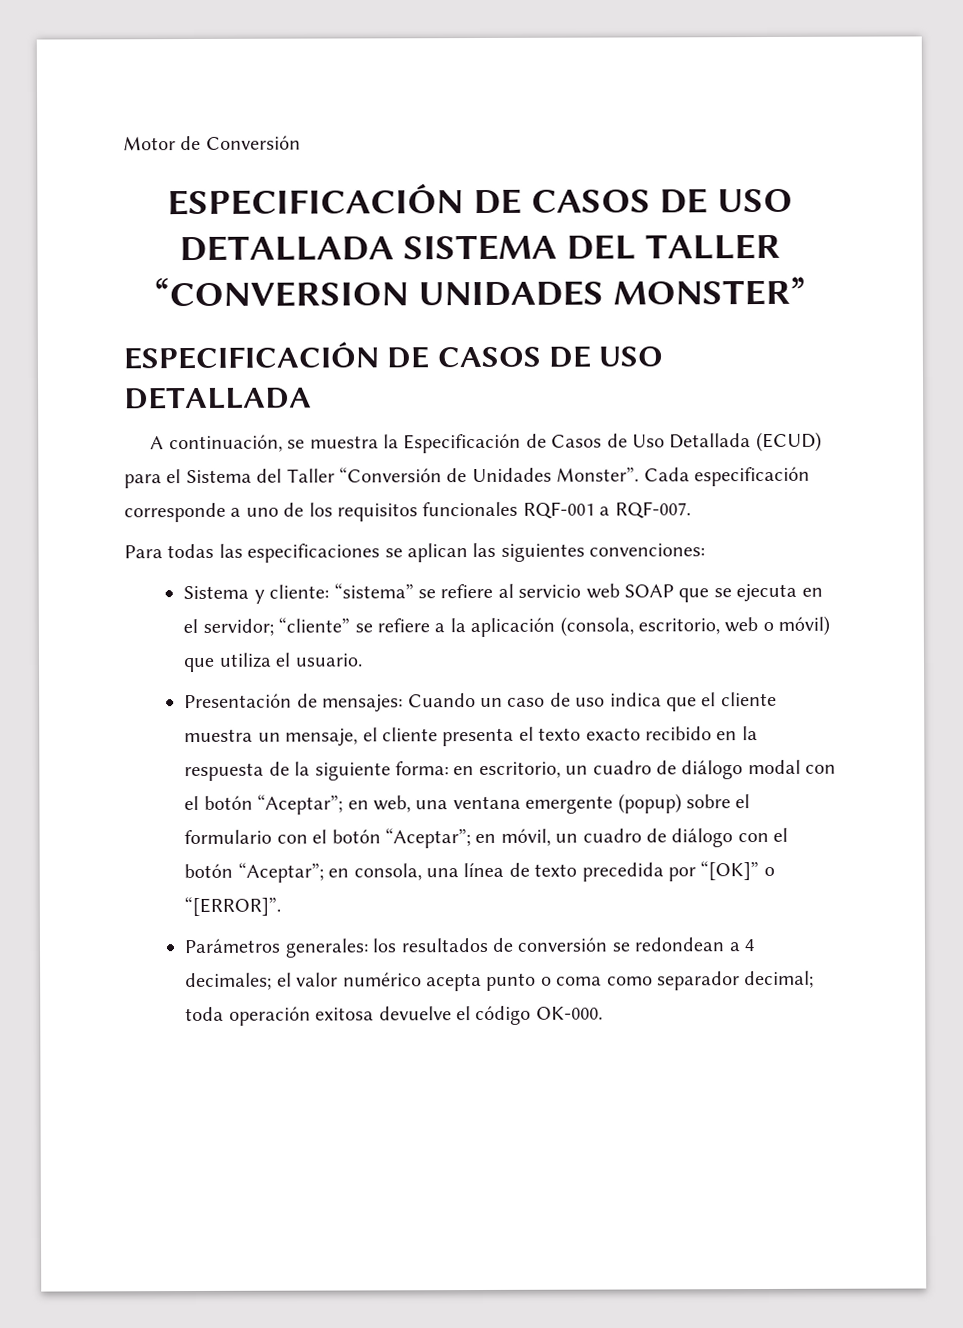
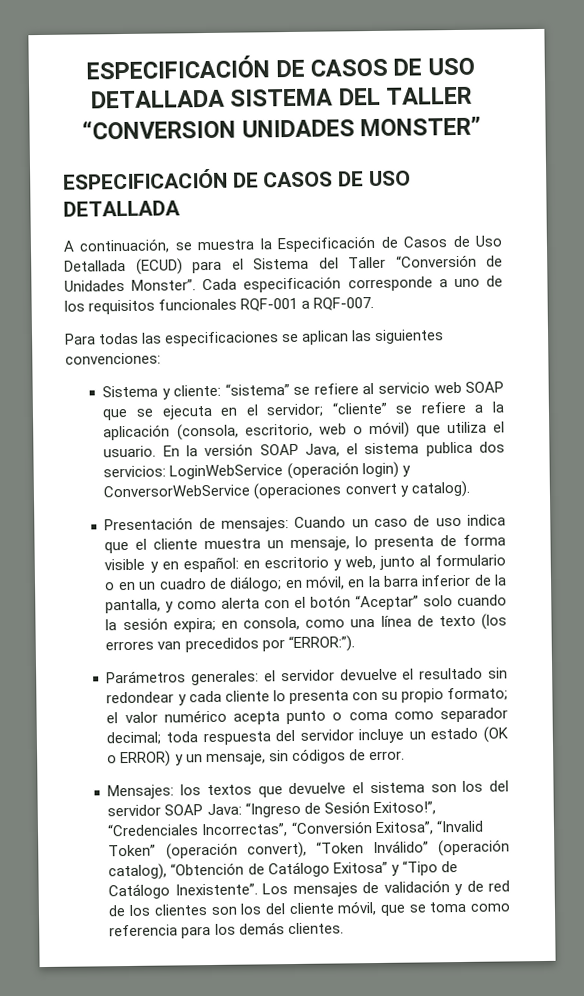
[123,135,301,151] Motor de Conversión // -> (86, 67) none
(363, 660) none -> [162,441,505,457] [103,461,411,480] [103,480,470,500] En la versión SOAP Java, el sistema publica dos servicios: LoginWebService (operación login) y ConversorWebService (operaciones convert y catalog).
[362,726,758,747] [184,759,837,782] [184,793,751,815] [184,827,789,849] [184,862,324,883] el cliente presenta el texto exacto recibido en la respuesta de la siguiente forma: en escritorio, un cuadro de diálogo modal con el botón “Aceptar”; en web, una ventana emergente (popup) sobre el formulario con el botón “Aceptar”; en móvil, un cuadro de diálogo con el botón “Aceptar”; -> [355,534,506,551] [104,554,507,573] [105,574,507,592] [105,594,508,614] [105,617,216,633] lo presenta de forma visible y en español: en escritorio y web, junto al formulario o en un cuadro de diálogo; en móvil, en la barra inferior de la pantalla, y como alerta con el botón “Aceptar” solo cuando la sesión expira;
(422, 872) none -> [305,619,346,628] como
[581,861,775,882] [184,896,282,917] [184,937,756,958] [185,972,273,991] precedida por “[OK]” o “[ERROR]”. // Parámetros generales: los resultados de conversión se redondean a 4 decimales; -> [480,613,507,630] [105,635,355,653] [106,667,509,686] [106,687,508,706] (los errores van precedidos por “ERROR:”). // Parámetros generales: el servidor devuelve el resultado sin redondear y cada cliente lo presenta con su propio formato;
[228,1005,603,1026] operación exitosa devuelve el código OK-000. -> [202,726,509,746] [107,748,405,768] [107,780,510,800] [107,801,436,818] [107,819,484,838] [108,839,510,860] [108,860,458,881] [108,880,511,900] [108,901,510,917] [109,922,344,939] respuesta del servidor incluye un estado (OK o ERROR) y un mensaje, sin códigos de error. // Mensajes: los textos que devuelve el sistema son los del servidor SOAP Java: “Ingreso de Sesión Exitoso!”, “Credenciales Incorrectas”, “Conversión Exitosa”, “Invalid Token” (operación convert), “Token Inválido” (operación catalog), “Obtención de Catálogo Exitosa” y “Tipo de Catálogo Inexistente”. Los mensajes de validación y de red de los clientes son los del cliente móvil, que se toma como referencia para los demás clientes.

